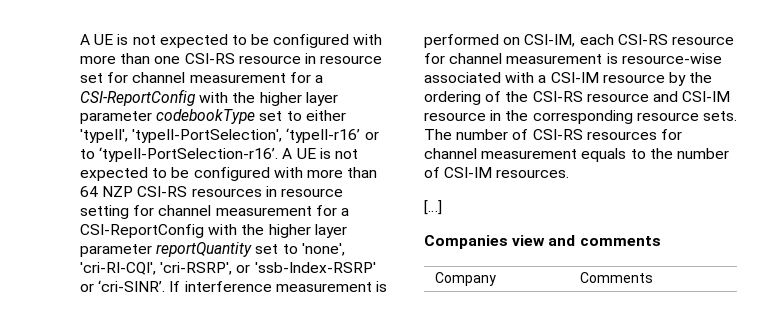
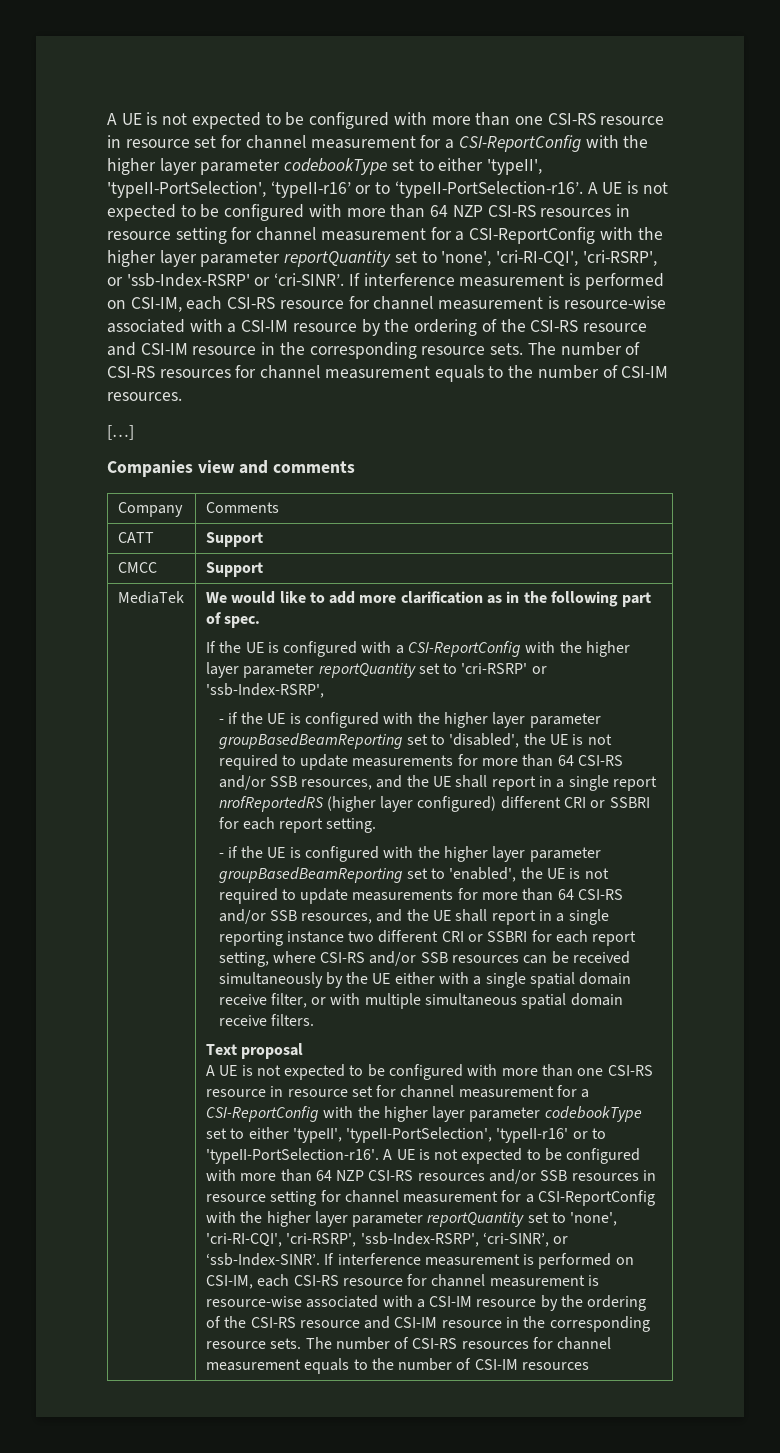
(654, 277) none -> [117,532,154,543] [205,532,263,547] [117,562,157,573] [205,562,263,577] [117,591,184,604] [205,591,652,607] [205,612,261,628] [205,641,631,657] [205,662,547,678] [205,683,324,698] [218,712,601,728] [218,733,612,749] [218,754,624,770] [218,775,658,791] [218,796,650,812] [218,817,377,833] [218,846,601,862] [218,867,609,883] [218,888,624,904] [218,909,609,925] [218,930,637,946] [218,951,631,967] [218,972,632,988] [218,993,623,1009] [218,1014,314,1026] [205,1043,304,1059] [205,1064,653,1080] [205,1085,590,1098] [205,1106,642,1122] [205,1127,607,1143] [205,1148,641,1164] [205,1169,657,1184] [205,1190,656,1206] [205,1211,618,1227] [205,1232,569,1247] [205,1253,634,1269] [205,1274,600,1289] [205,1295,647,1311] [205,1316,650,1332] [205,1337,612,1350] [205,1358,590,1374] // CATT | Support // CMCC | Support // MediaTek | We would like to add more clarification as in the following part of spec. // If the UE is configured with a CSI-ReportConfig with the higher layer parameter reportQuantity set to 'cri-RSRP' or 'ssb-Index-RSRP', // - if the UE is configured with the higher layer parameter groupBasedBeamReporting set to 'disabled', the UE is not required to update measurements for more than 64 CSI-RS and/or SSB resources, and the UE shall report in a single report nrofReportedRS (higher layer configured) different CRI or SSBRI for each report setting. // - if the UE is configured with the higher layer parameter groupBasedBeamReporting set to 'enabled', the UE is not required to update measurements for more than 64 CSI-RS and/or SSB resources, and the UE shall report in a single reporting instance two different CRI or SSBRI for each report setting, where CSI-RS and/or SSB resources can be received simultaneously by the UE either with a single spatial domain receive filter, or with multiple simultaneous spatial domain receive filters. // Text proposal // A UE is not expected to be configured with more than one CSI-RS resource in resource set for channel measurement for a CSI-ReportConfig with the higher layer parameter codebookType set to either 'typeII', 'typeII-PortSelection', 'typeII-r16' or to 'typeII-PortSelection-r16'. A UE is not expected to be configured with more than 64 NZP CSI-RS resources and/or SSB resources in resource setting for channel measurement for a CSI-ReportConfig with the higher layer parameter reportQuantity set to 'none', 'cri-RI-CQI', 'cri-RSRP', 'ssb-Index-RSRP', ‘cri-SINR’, or ‘ssb-Index-SINR’. If interference measurement is performed on CSI-IM, each CSI-RS resource for channel measurement is resource-wise associated with a CSI-IM resource by the ordering of the CSI-RS resource and CSI-IM resource in the corresponding resource sets. The number of CSI-RS resources for channel measurement equals to the number of CSI-IM resources

